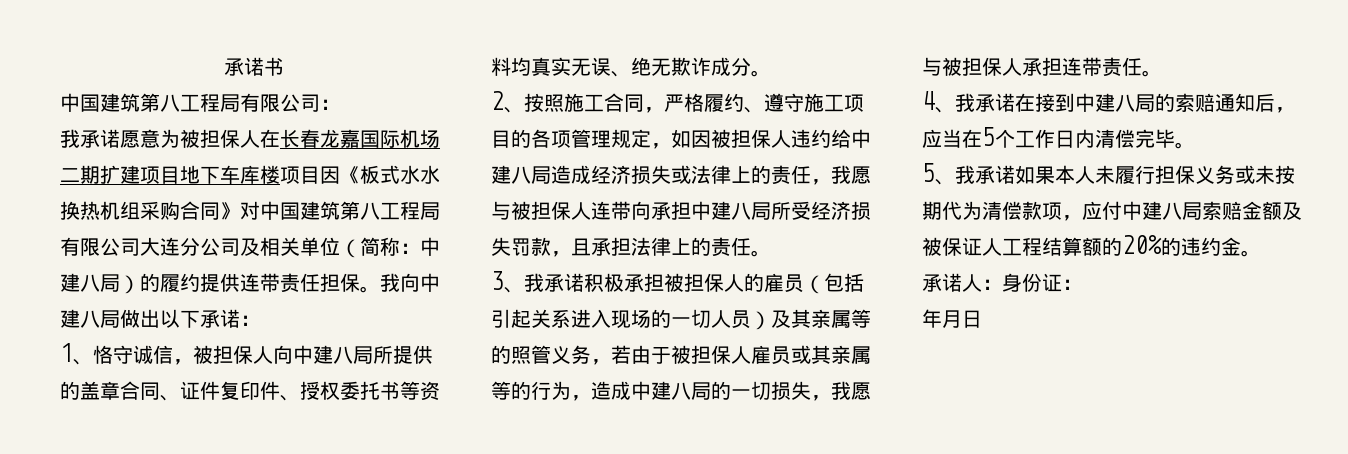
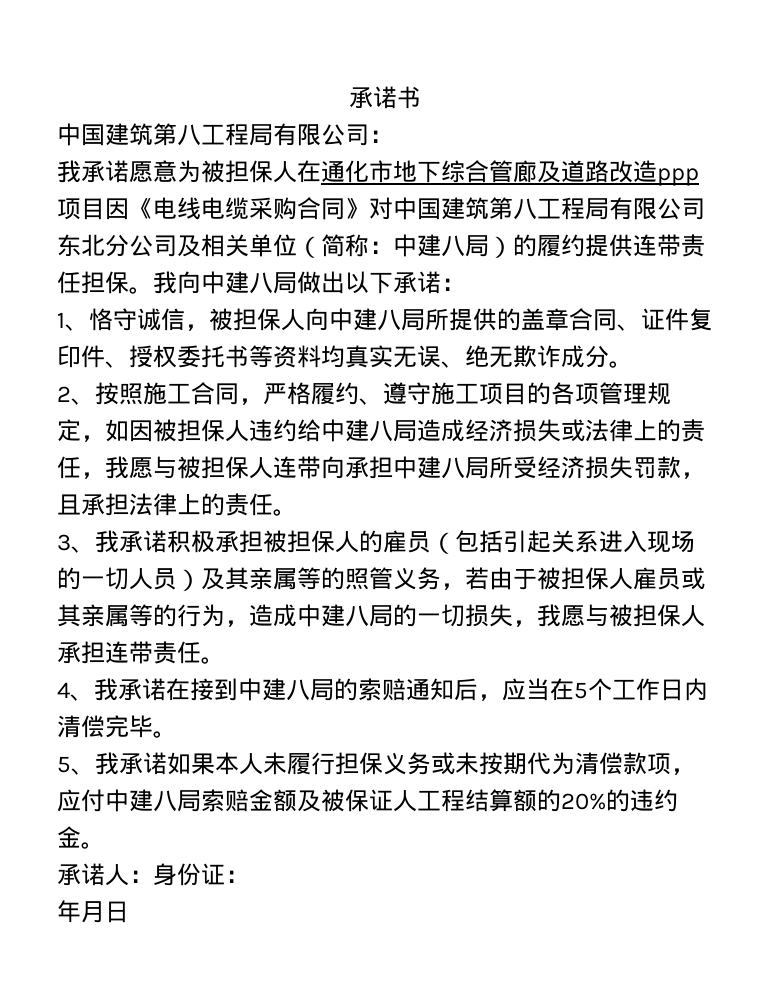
[280,129,440,148] [60,165,440,185] [60,201,140,220] 长春龙嘉国际机场二期扩建项目地下车库楼项目因《板式水水换热机组 -> [321,160,699,186] [57,197,249,220] 通化市地下综合管廊及道路改造ppp项目因《电线电缆
[140,237,180,256] 大连 -> [57,234,105,257] 东北

